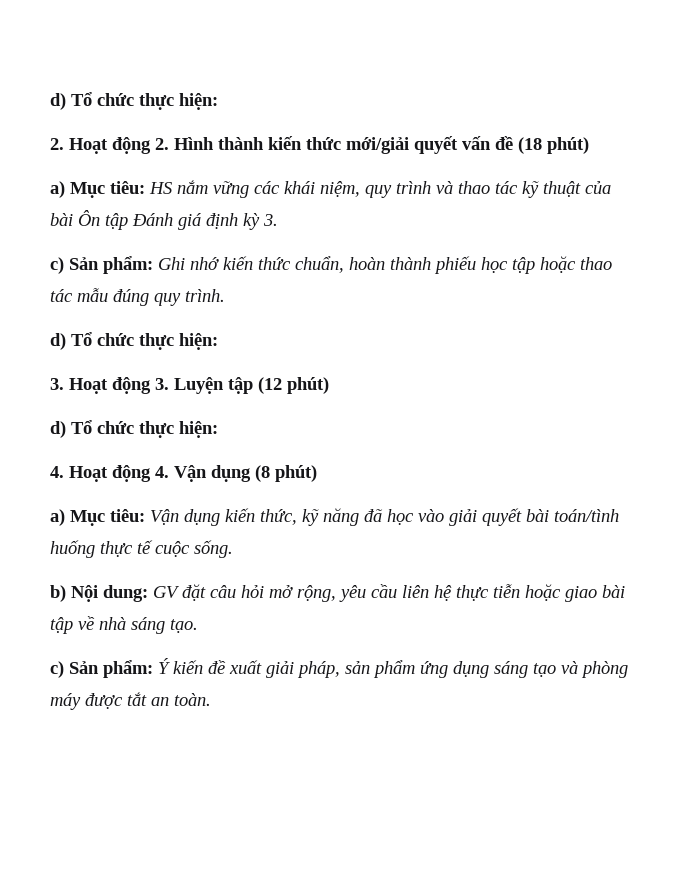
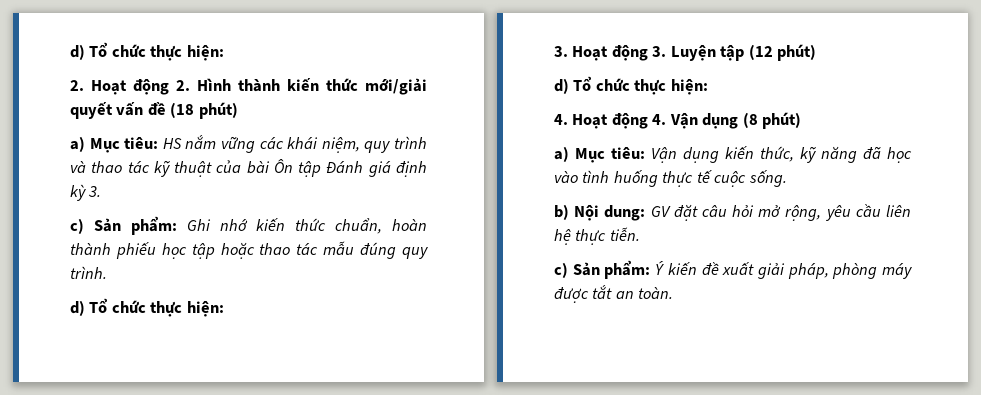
[449,508,619,526] giải quyết bài toán/tình -> [582,170,610,183] tình
[493,584,625,602] [50,616,198,634] tiễn hoặc giao bài tập về nhà sáng tạo. -> [609,227,640,241] tiễn.
[345,660,578,678] sản phẩm ứng dụng sáng tạo và -> (829, 271) none

